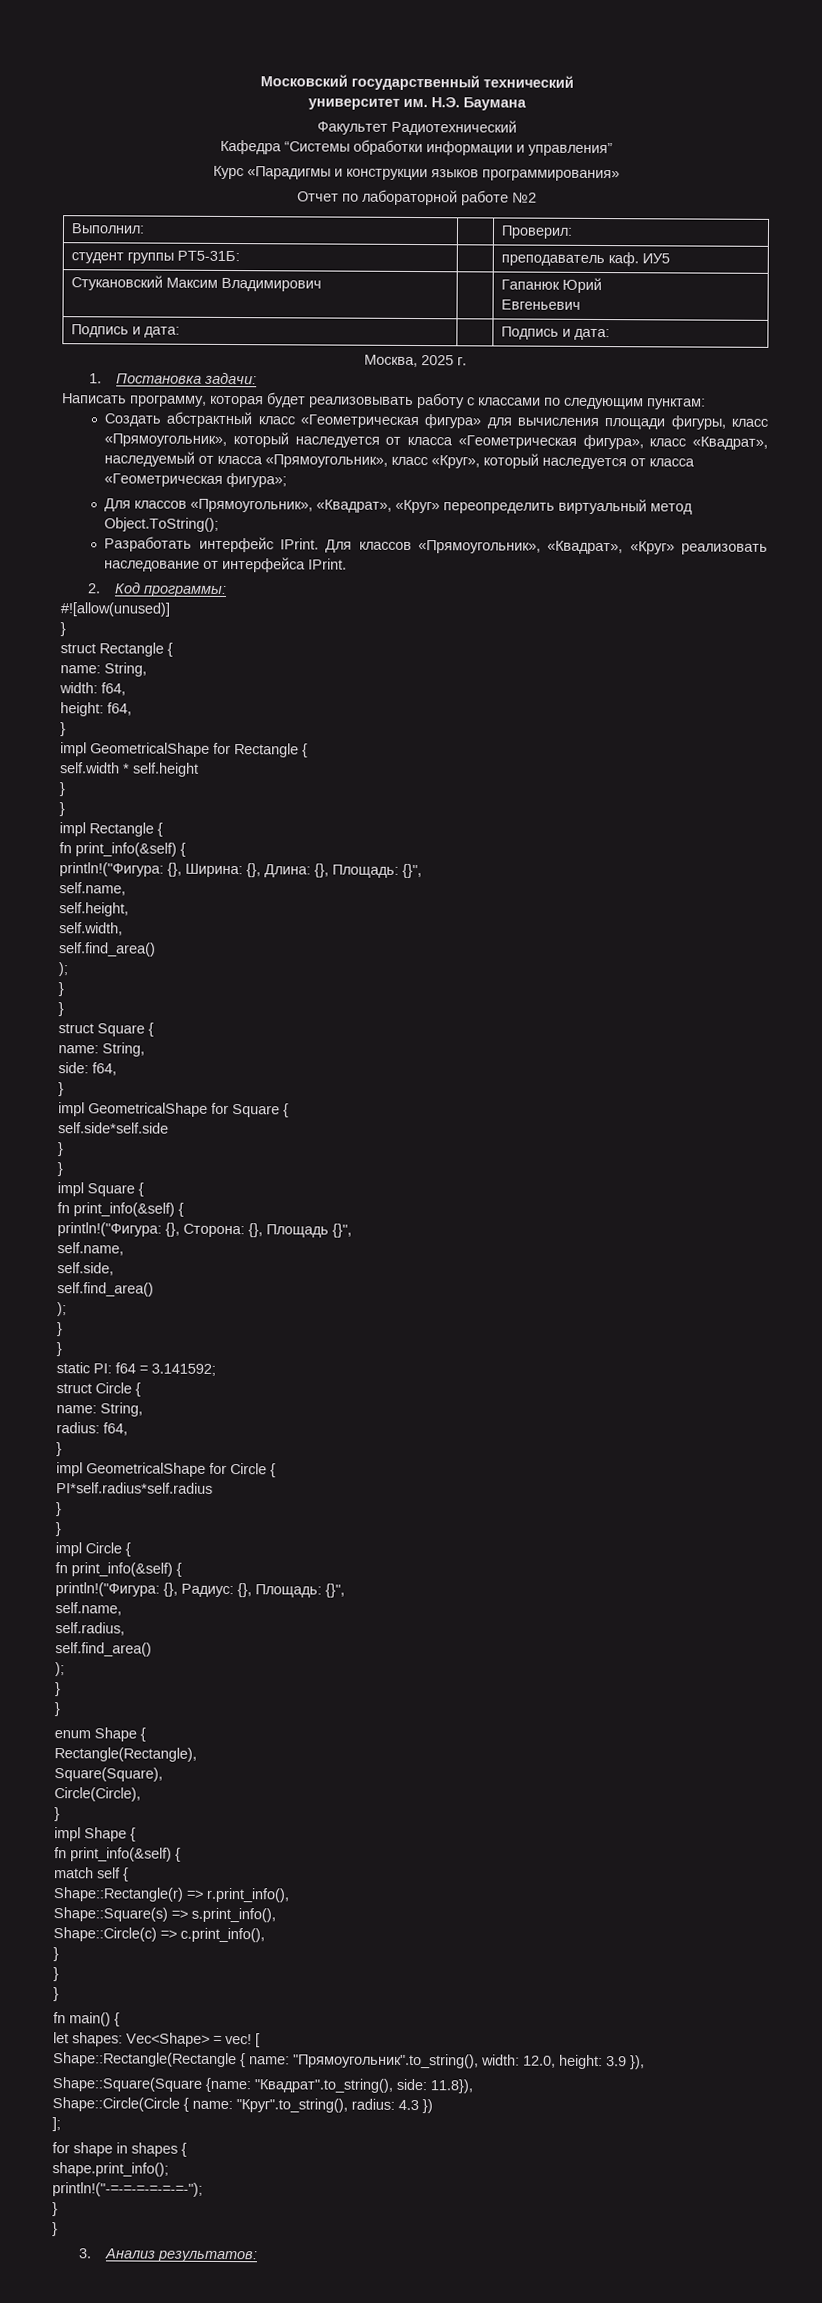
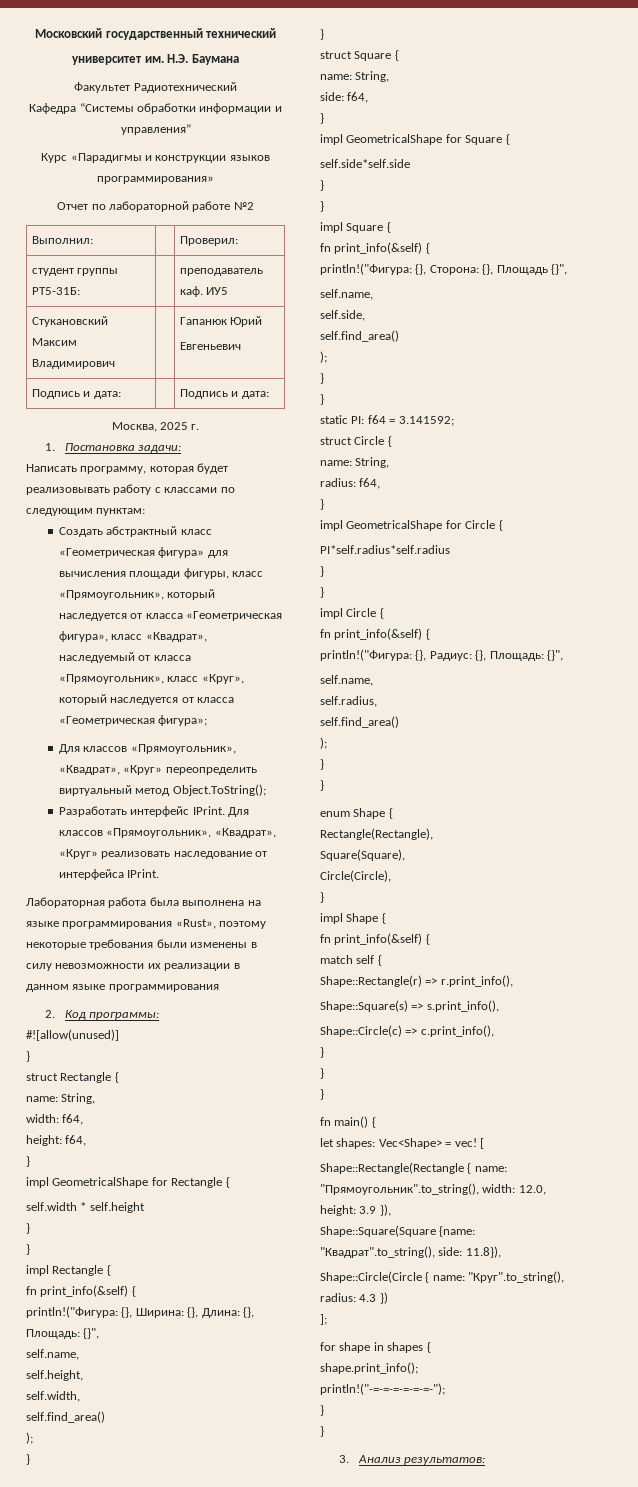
(348, 564) none -> [26,897,261,908] [26,919,267,929] [26,939,257,950] [26,963,240,971] [26,984,219,992] // Лабораторная работа была выполнена на языке программирования «Rust», поэтому некоторые требования были изменены в силу невозможности их реализации в данном языке программирования

